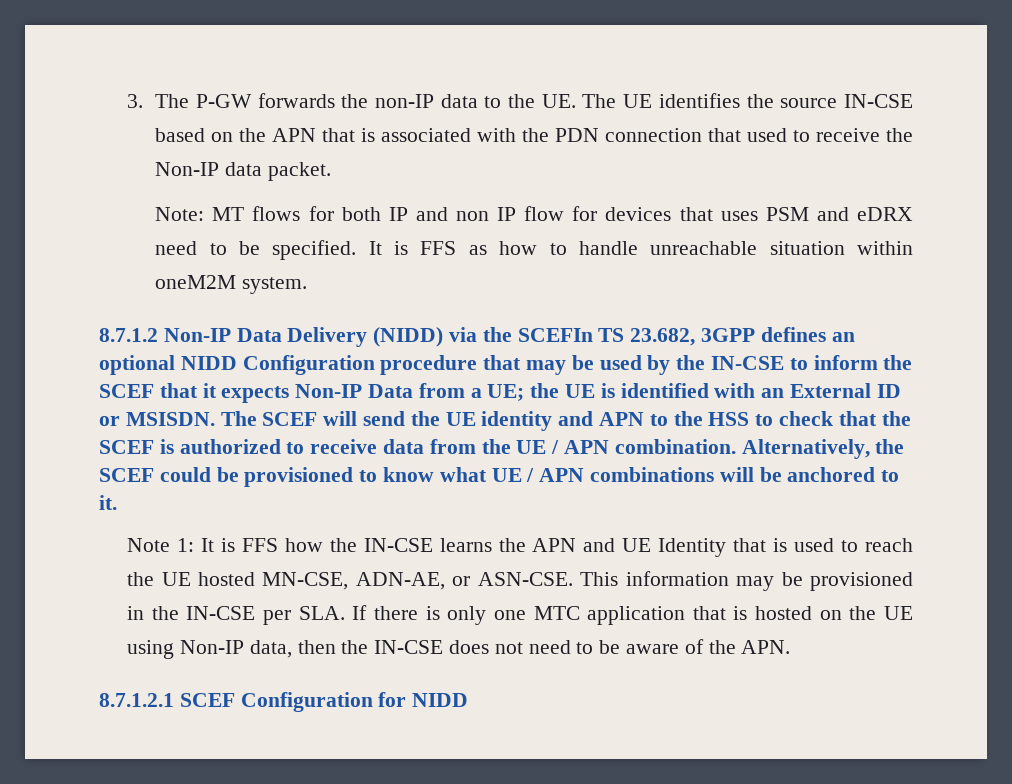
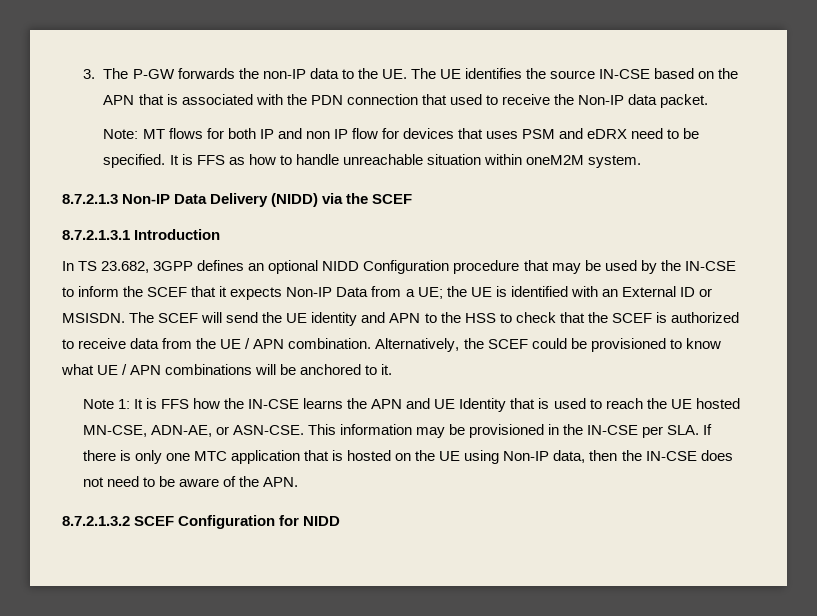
[99,328,158,342] 8.7.1.2 -> [62,194,118,204] 8.7.2.1.3
[517,328,593,342] SCEFIn -> [372,194,413,204] [62,229,221,240] [62,261,74,271] SCEF // 8.7.2.1.3.1 Introduction // In
[99,693,174,707] 8.7.1.2.1 -> [62,516,130,526] 8.7.2.1.3.2

